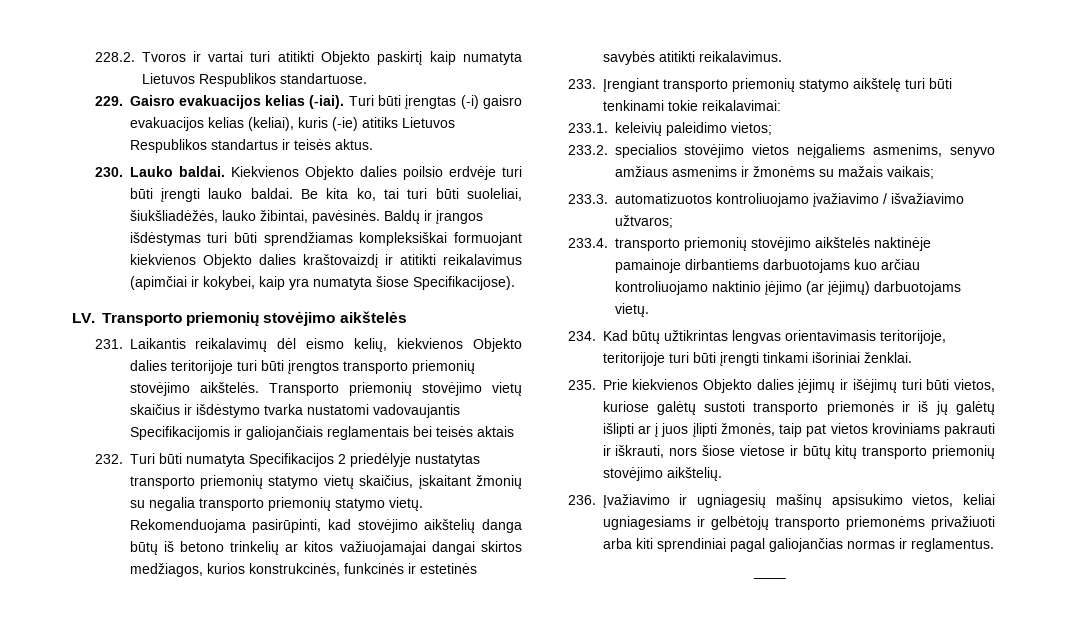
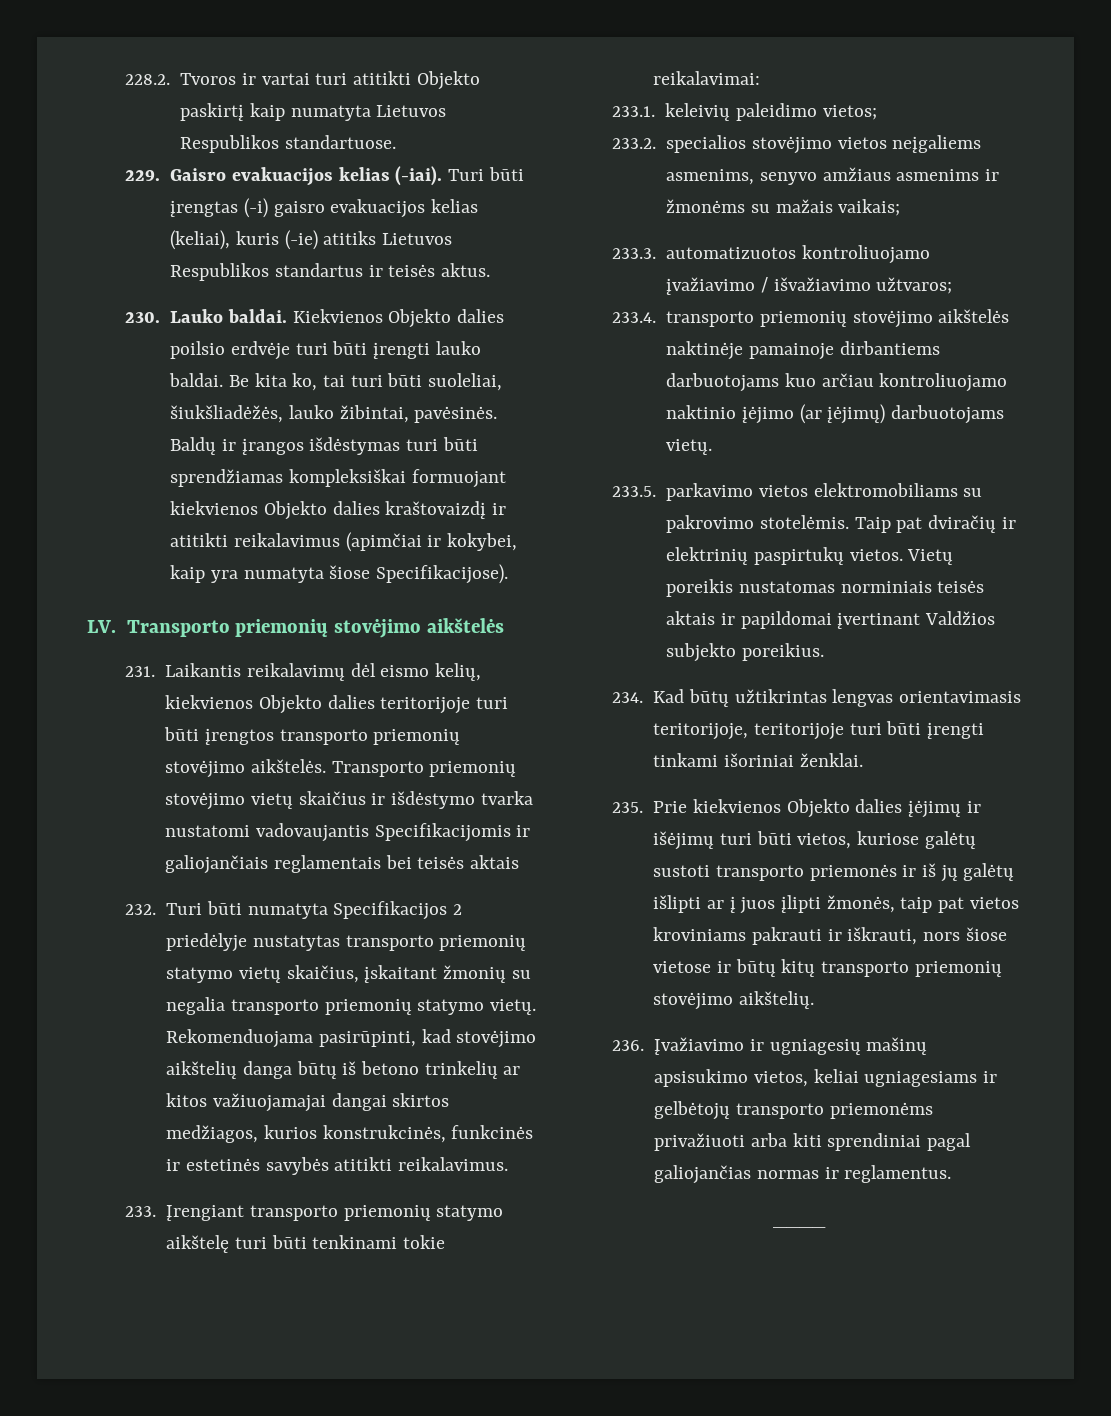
(649, 310) none -> [611,483,983,501] [666,515,1016,533] [666,547,954,565] [666,579,985,597] [666,611,995,629] [666,643,824,662] // 233.5. parkavimo vietos elektromobiliams su pakrovimo stotelėmis. Taip pat dviračių ir elektrinių paspirtukų vietos. Vietų poreikis nustatomas norminiais teisės aktais ir papildomai įvertinant Valdžios subjekto poreikius.

